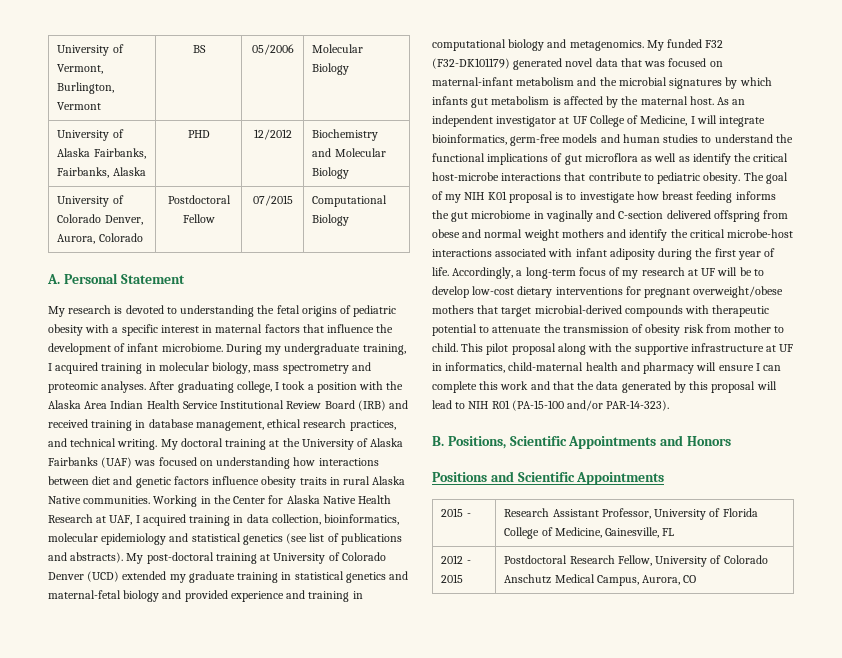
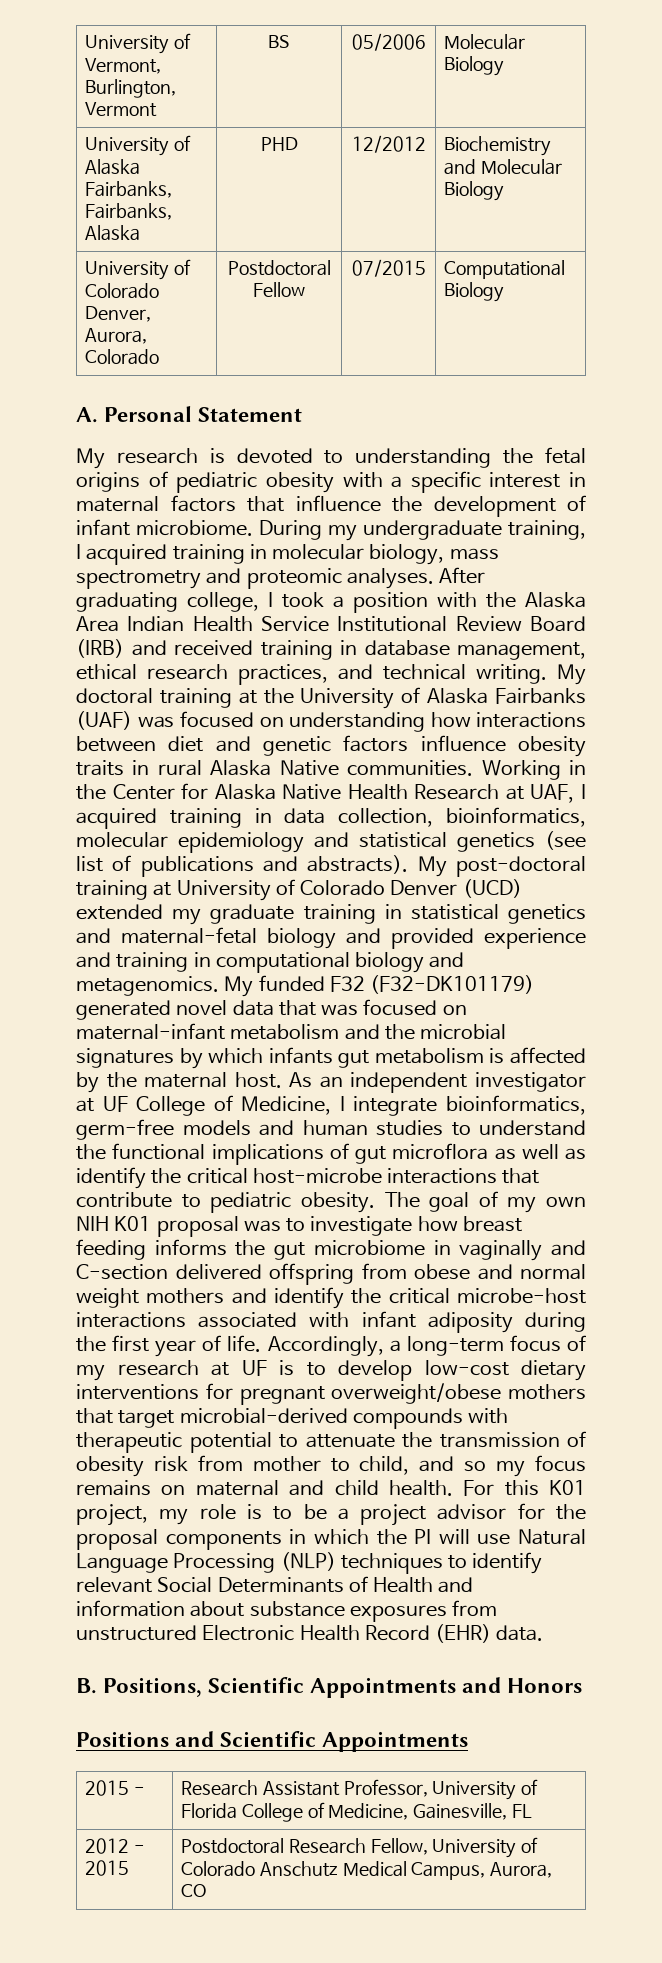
[696,115,717,124] will -> (345, 1103) none
(462, 198) none -> [546,1197,586,1207] own
[555,192,564,200] is -> [243,1220,281,1232] was
[717,267,752,276] will be -> [279,1360,294,1376] is
[432,343,794,355] [432,362,782,374] [432,381,777,393] [432,400,670,411] child. This pilot proposal along with the supportive infrastructure at UF in informatics, child-maternal health and pharmacy will ensure I can complete this work and that the data generated by this proposal will lead to NIH R01 (PA-15-100 and/or PAR-14-323). -> [359,1455,586,1477] [76,1480,586,1496] [76,1503,586,1526] [76,1529,586,1550] [76,1552,543,1574] [76,1576,474,1593] [76,1600,498,1622] [76,1624,544,1643] child, and so my focus remains on maternal and child health. For this K01 project, my role is to be a project advisor for the proposal components in which the PI will use Natural Language Processing (NLP) techniques to identify relevant Social Determinants of Health and information about substance exposures from unstructured Electronic Health Record (EHR) data.

